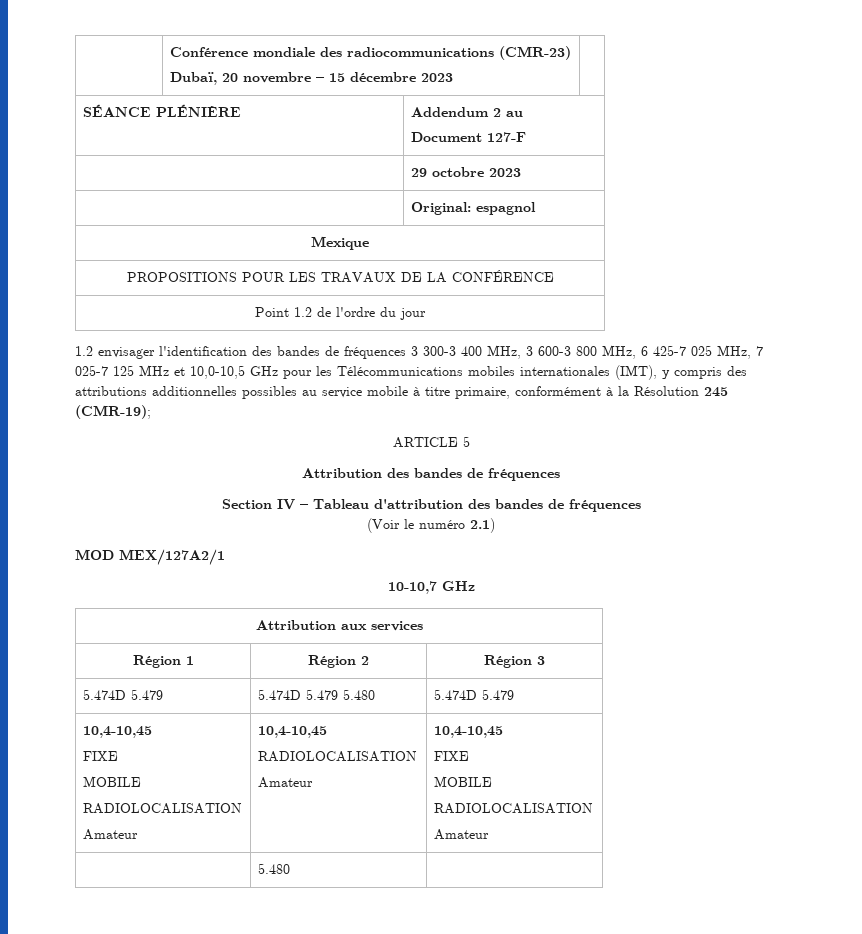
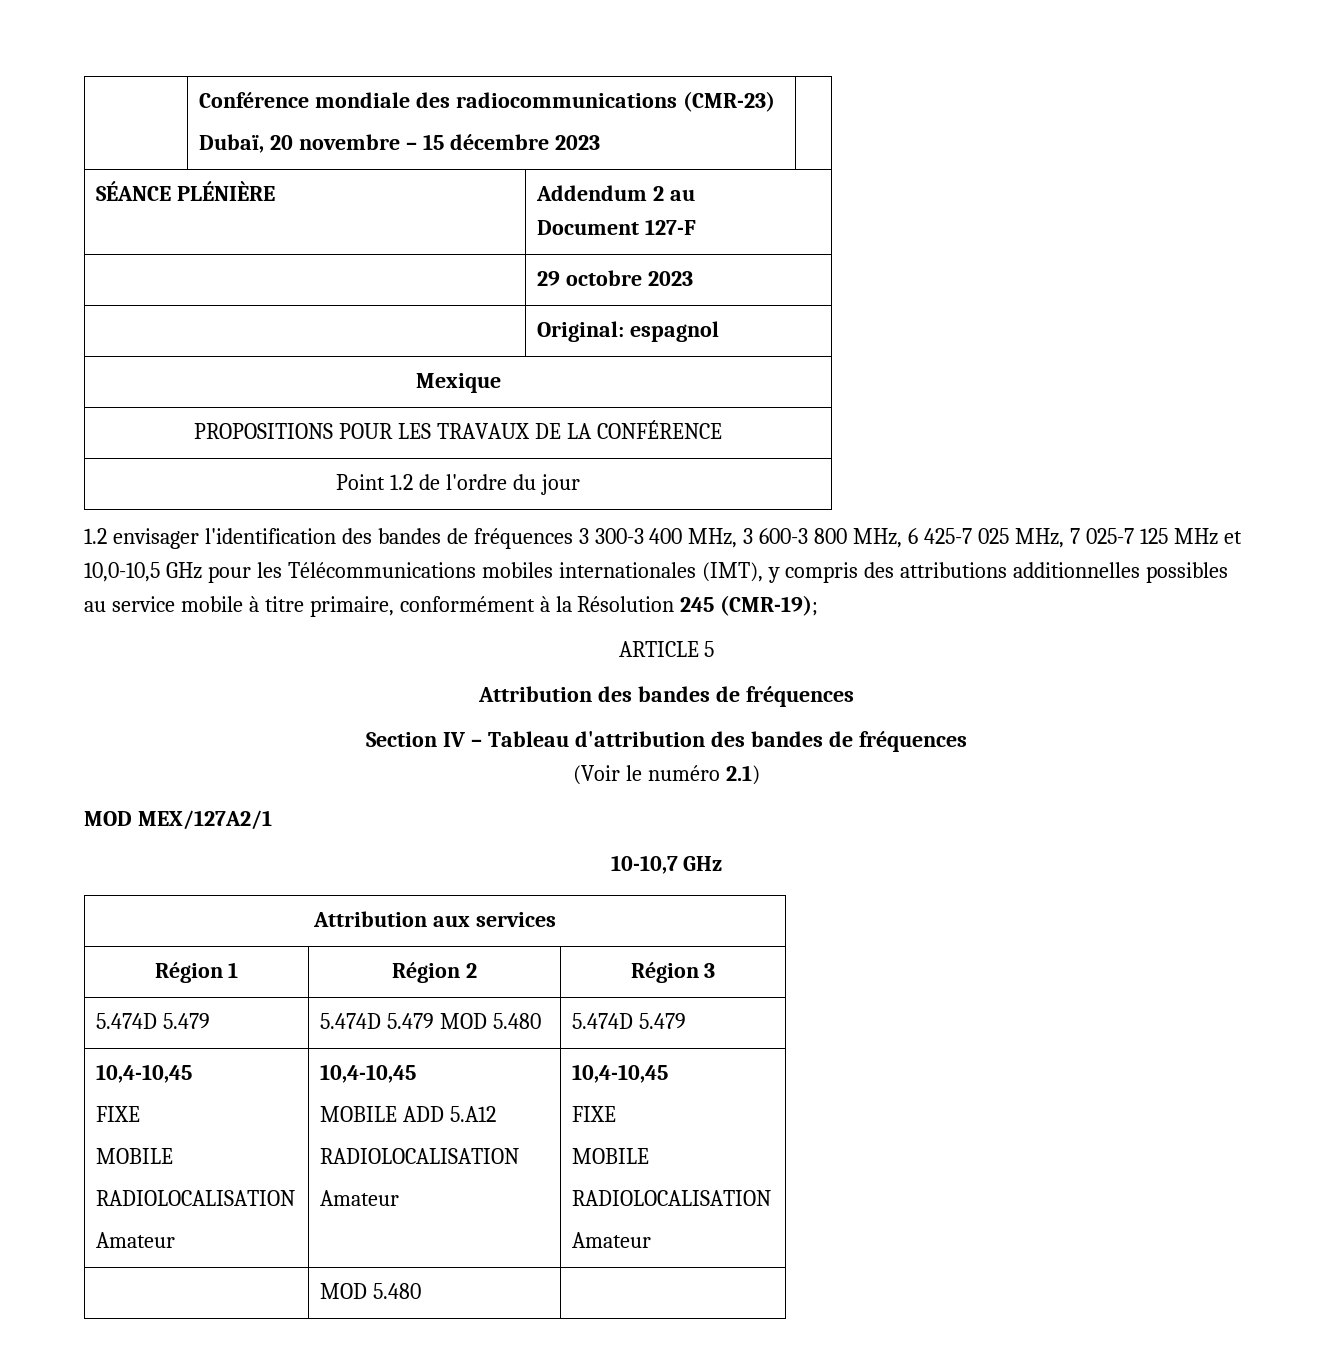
(338, 694) none -> [440,1013,488,1029] MOD
(327, 732) none -> [320,1106,497,1122] // MOBILE ADD 5.A12
(489, 834) none -> [320,1283,368,1299] MOD

